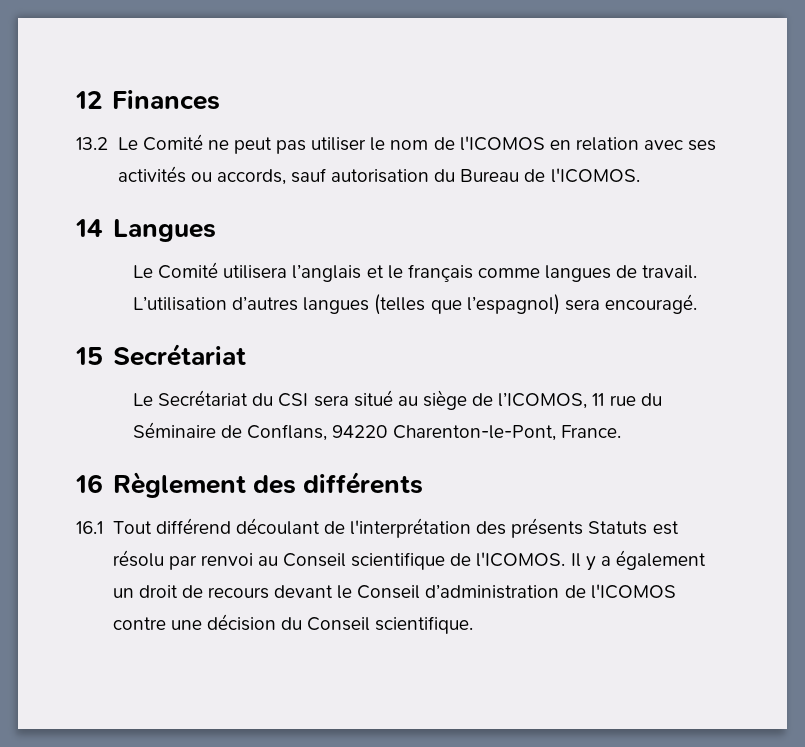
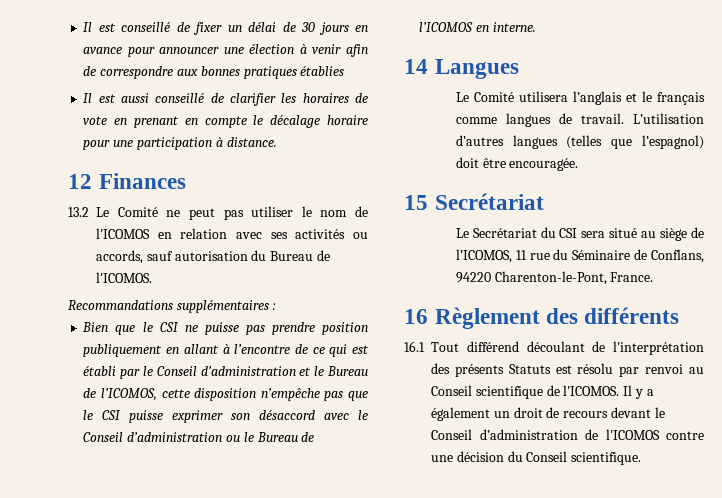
(75, 100) none -> [83,22,369,35] [83,44,368,57] [83,66,345,79] [83,93,368,106] [83,115,369,128] [83,137,277,150] Il est conseillé de fixer un délai de 30 jours en avance pour announcer une élection à venir afin de correspondre aux bonnes pratiques établies // Il est aussi conseillé de clarifier les horaires de vote en prenant en compte le décalage horaire pour une participation à distance. //
(640, 175) none -> [68,300,276,313] [82,322,368,335] [83,344,369,357] [83,366,369,379] [83,388,369,401] [83,410,368,423] [83,432,315,442] [419,22,536,32] // Recommandations supplémentaires : // Bien que le CSI ne puisse pas prendre position publiquement en allant à l’encontre de ce qui est établi par le Conseil d’administration et le Bureau de l’ICOMOS, cette disposition n’empêche pas que le CSI puisse exprimer son désaccord avec le Conseil d’administration ou le Bureau de l’ICOMOS en interne.
[564,294,697,314] sera encouragé. -> [455,157,579,171] doit être encouragée.

